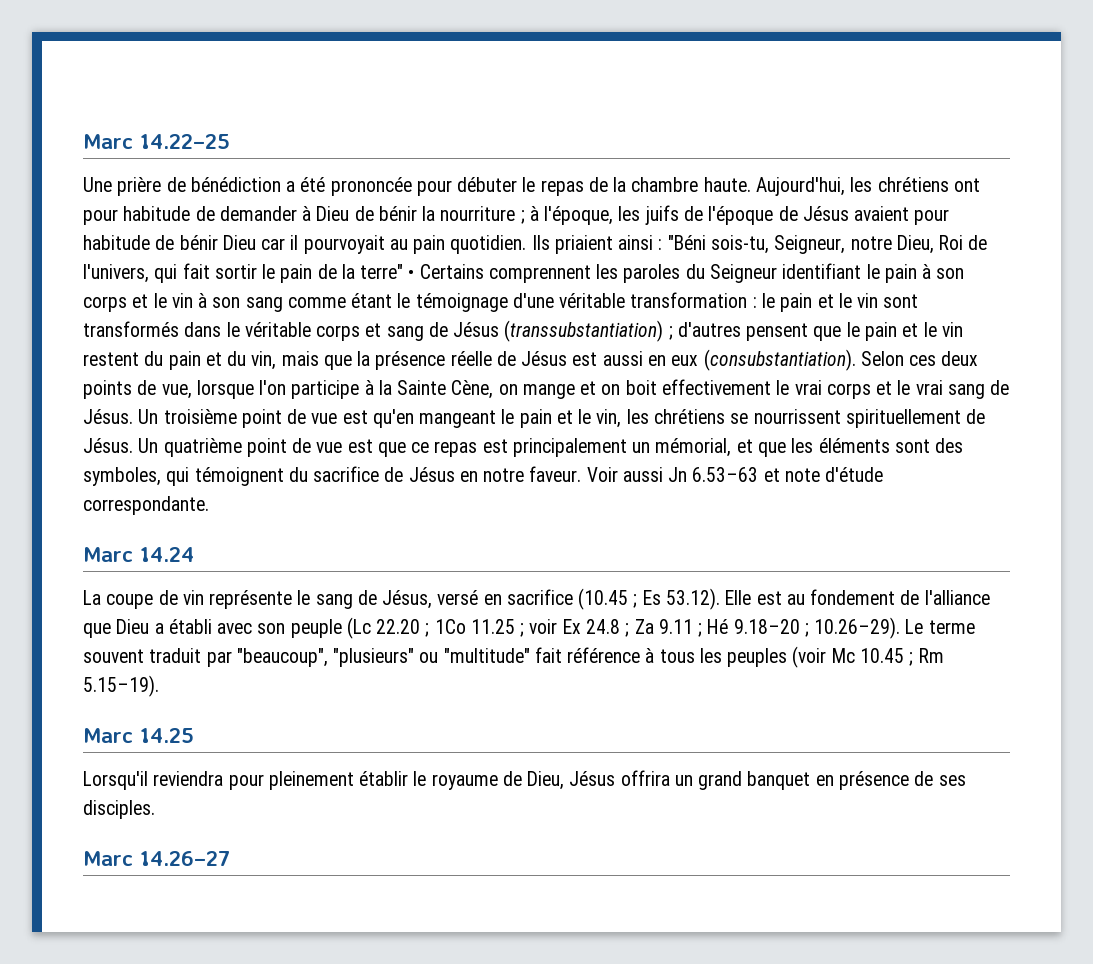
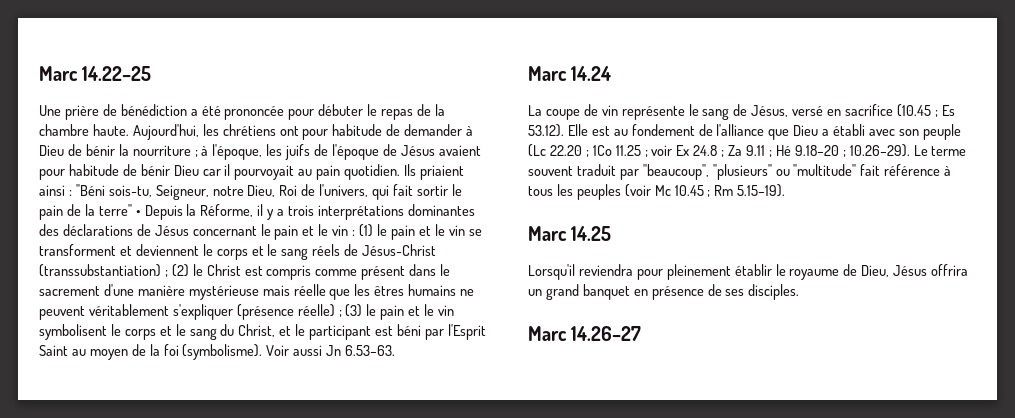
[419,263,965,283] [83,292,919,312] [83,320,963,342] [83,349,979,371] [83,379,1010,399] [83,409,986,428] [83,438,964,457] [83,466,884,486] [83,496,209,515] Certains comprennent les paroles du Seigneur identifiant le pain à son corps et le vin à son sang comme étant le témoignage d'une véritable transformation : le pain et le vin sont transformés dans le véritable corps et sang de Jésus (transsubstantiation) ; d'autres pensent que le pain et le vin restent du pain et du vin, mais que la présence réelle de Jésus est aussi en eux (consubstantiation). Selon ces deux points de vue, lorsque l'on participe à la Sainte Cène, on mange et on boit effectivement le vrai corps et le vrai sang de Jésus. Un troisième point de vue est qu'en mangeant le pain et le vin, les chrétiens se nourrissent spirituellement de Jésus. Un quatrième point de vue est que ce repas est principalement un mémorial, et que les éléments sont des symboles, qui témoignent du sacrifice de Jésus en notre faveur. Voir aussi Jn 6.53–63 et note d'étude correspondante. -> [144,204,475,220] [39,224,482,240] [39,244,437,260] [39,264,451,280] [39,284,475,300] [39,304,455,320] [39,324,486,340] [39,344,396,360] Depuis la Réforme, il y a trois interprétations dominantes des déclarations de Jésus concernant le pain et le vin : (1) le pain et le vin se transforment et deviennent le corps et le sang réels de Jésus-Christ (transsubstantiation) ; (2) le Christ est compris comme présent dans le sacrement d'une manière mystérieuse mais réelle que les êtres humains ne peuvent véritablement s'expliquer (présence réelle) ; (3) le pain et le vin symbolisent le corps et le sang du Christ, et le participant est béni par l'Esprit Saint au moyen de la foi (symbolisme). Voir aussi Jn 6.53–63.

